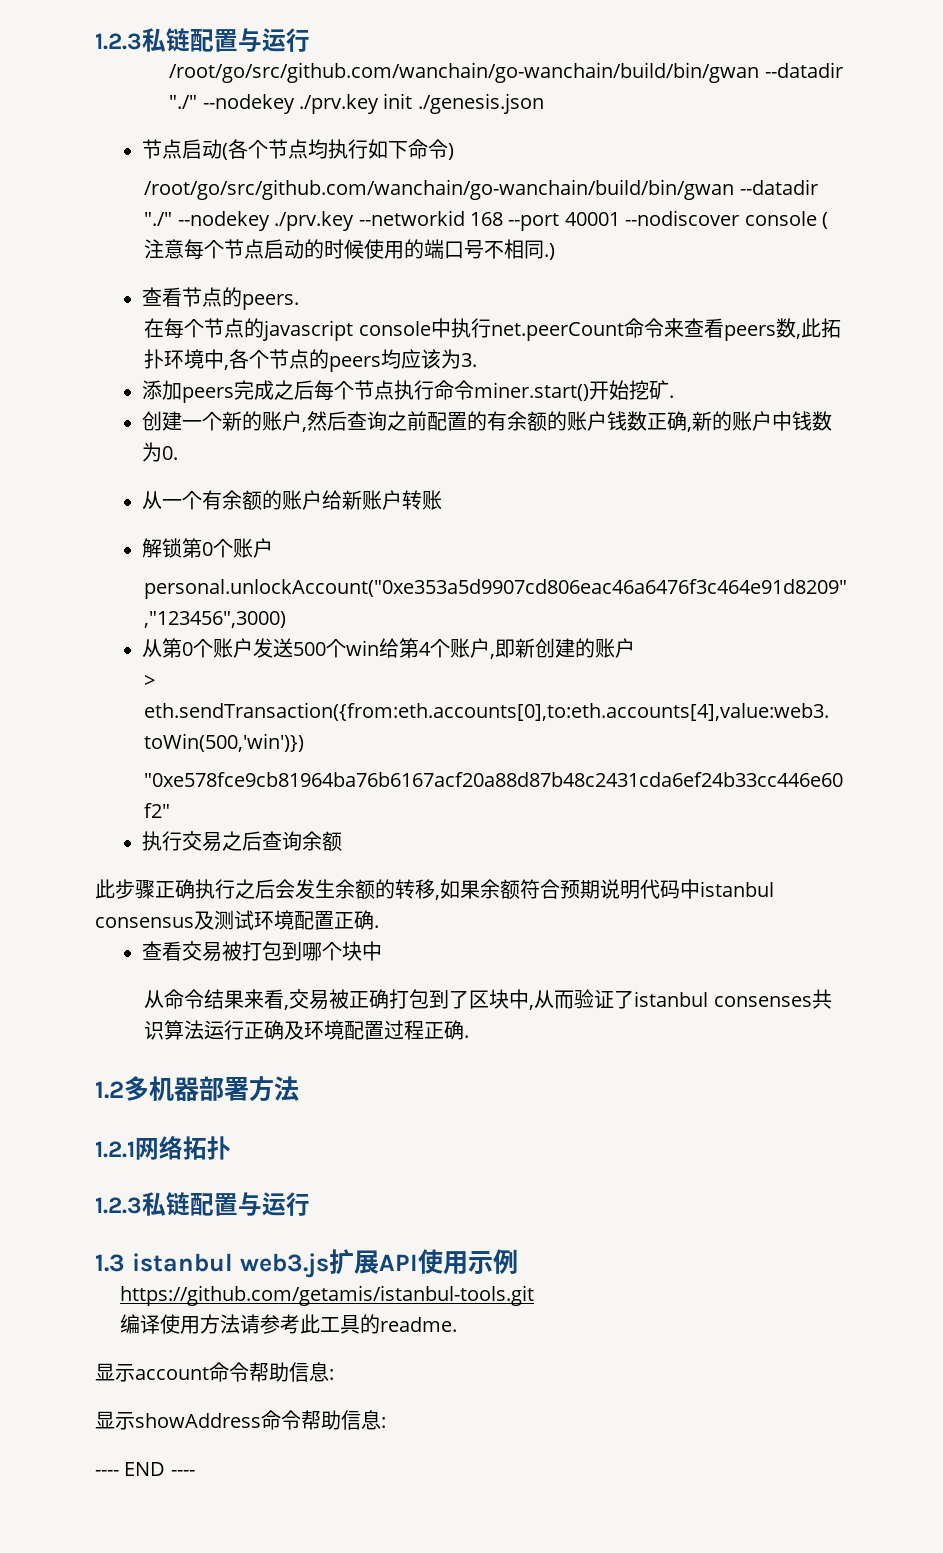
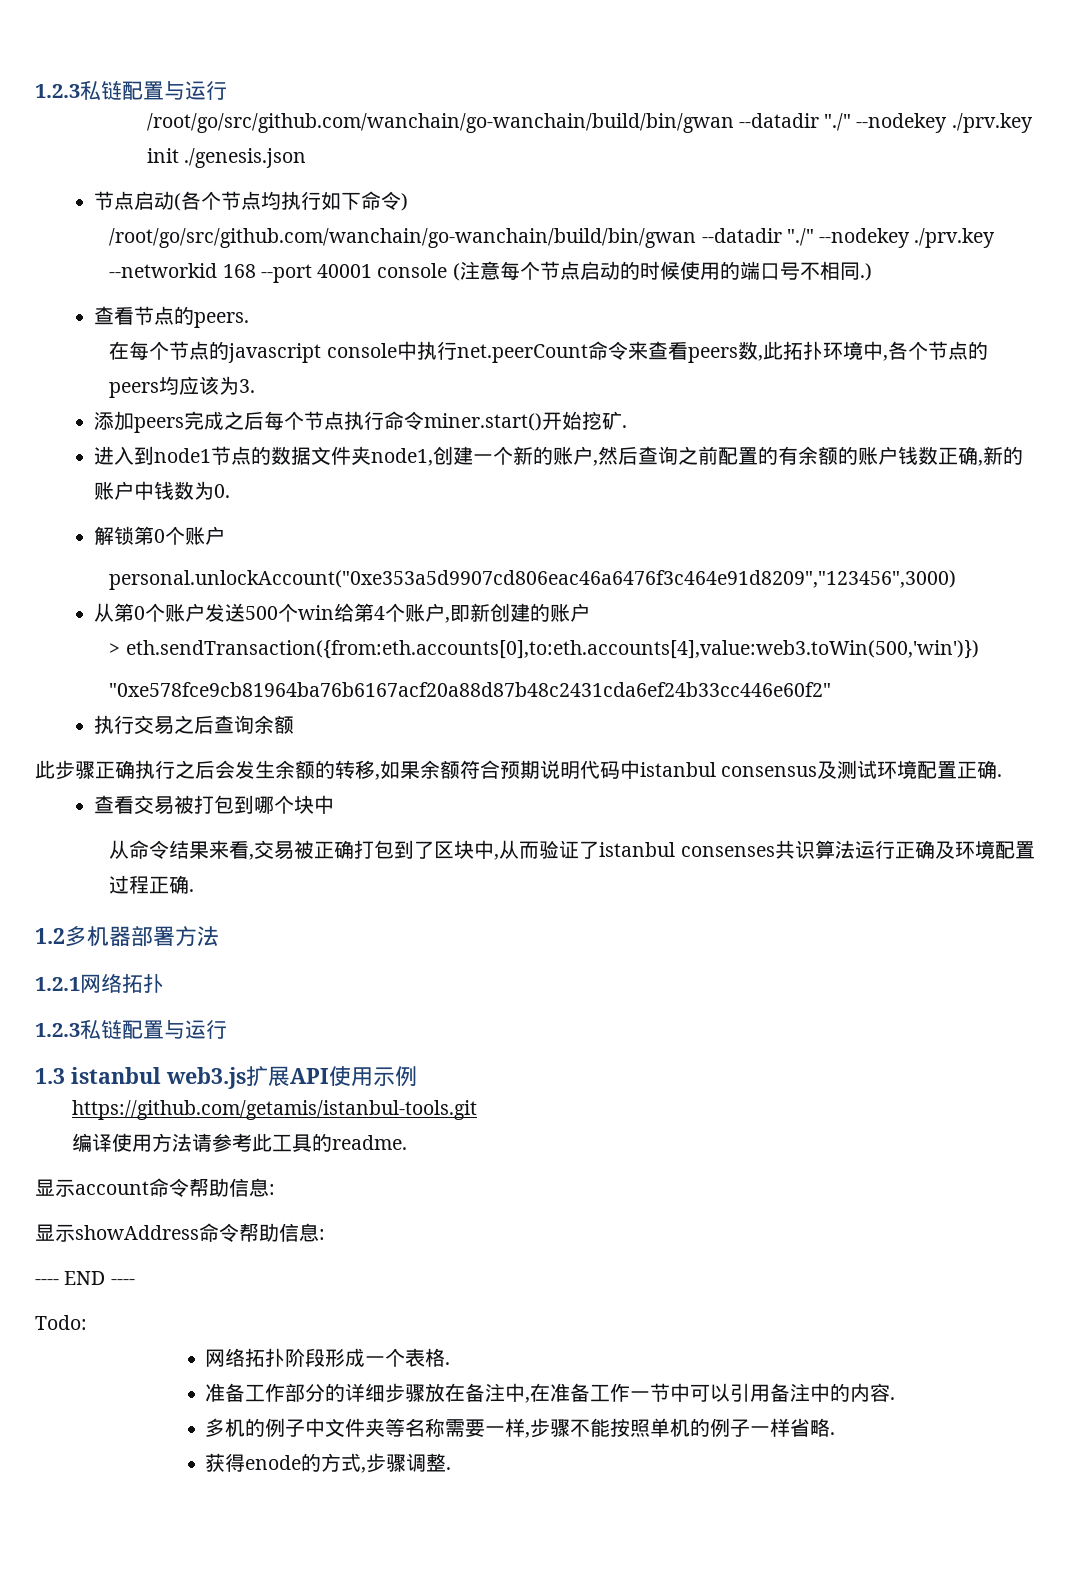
[625,210,740,226] --nodiscover -> (373, 271) none
(674, 396) none -> [93,446,433,466] 进入到node1节点的数据文件夹node1,
[141,490,442,510] // 从一个有余额的账户给新账户转账 -> (230, 491) none
(195, 1473) none -> [35,1315,87,1330] [205,1348,451,1367] [205,1383,896,1403] [205,1418,836,1438] [205,1453,452,1473] // Todo: // 网络拓扑阶段形成一个表格. // 准备工作部分的详细步骤放在备注中,在准备工作一节中可以引用备注中的内容. // 多机的例子中文件夹等名称需要一样,步骤不能按照单机的例子一样省略. // 获得enode的方式,步骤调整.

